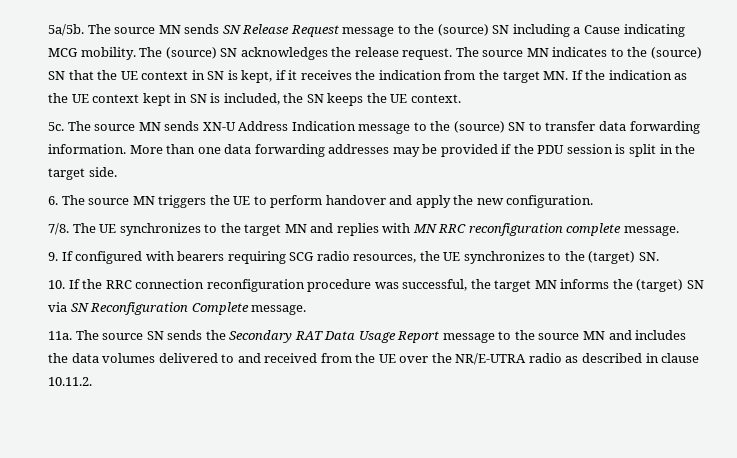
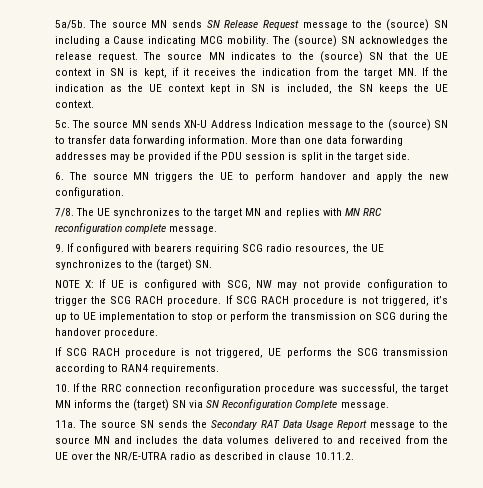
(659, 256) none -> [54,279,448,290] [54,295,449,306] [54,311,448,322] [54,328,158,338] [54,347,448,358] [54,364,219,374] // NOTE X: If UE is configured with SCG, NW may not provide configuration to trigger the SCG RACH procedure. If SCG RACH procedure is not triggered, it’s up to UE implementation to stop or perform the transmission on SCG during the handover procedure. // If SCG RACH procedure is not triggered, UE performs the SCG transmission according to RAN4 requirements.

